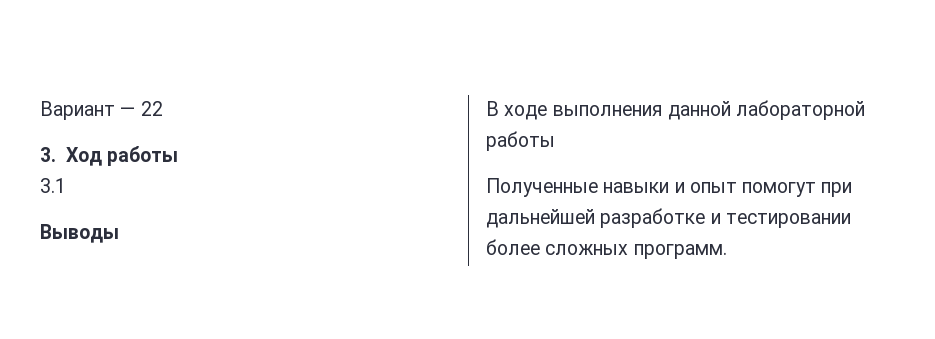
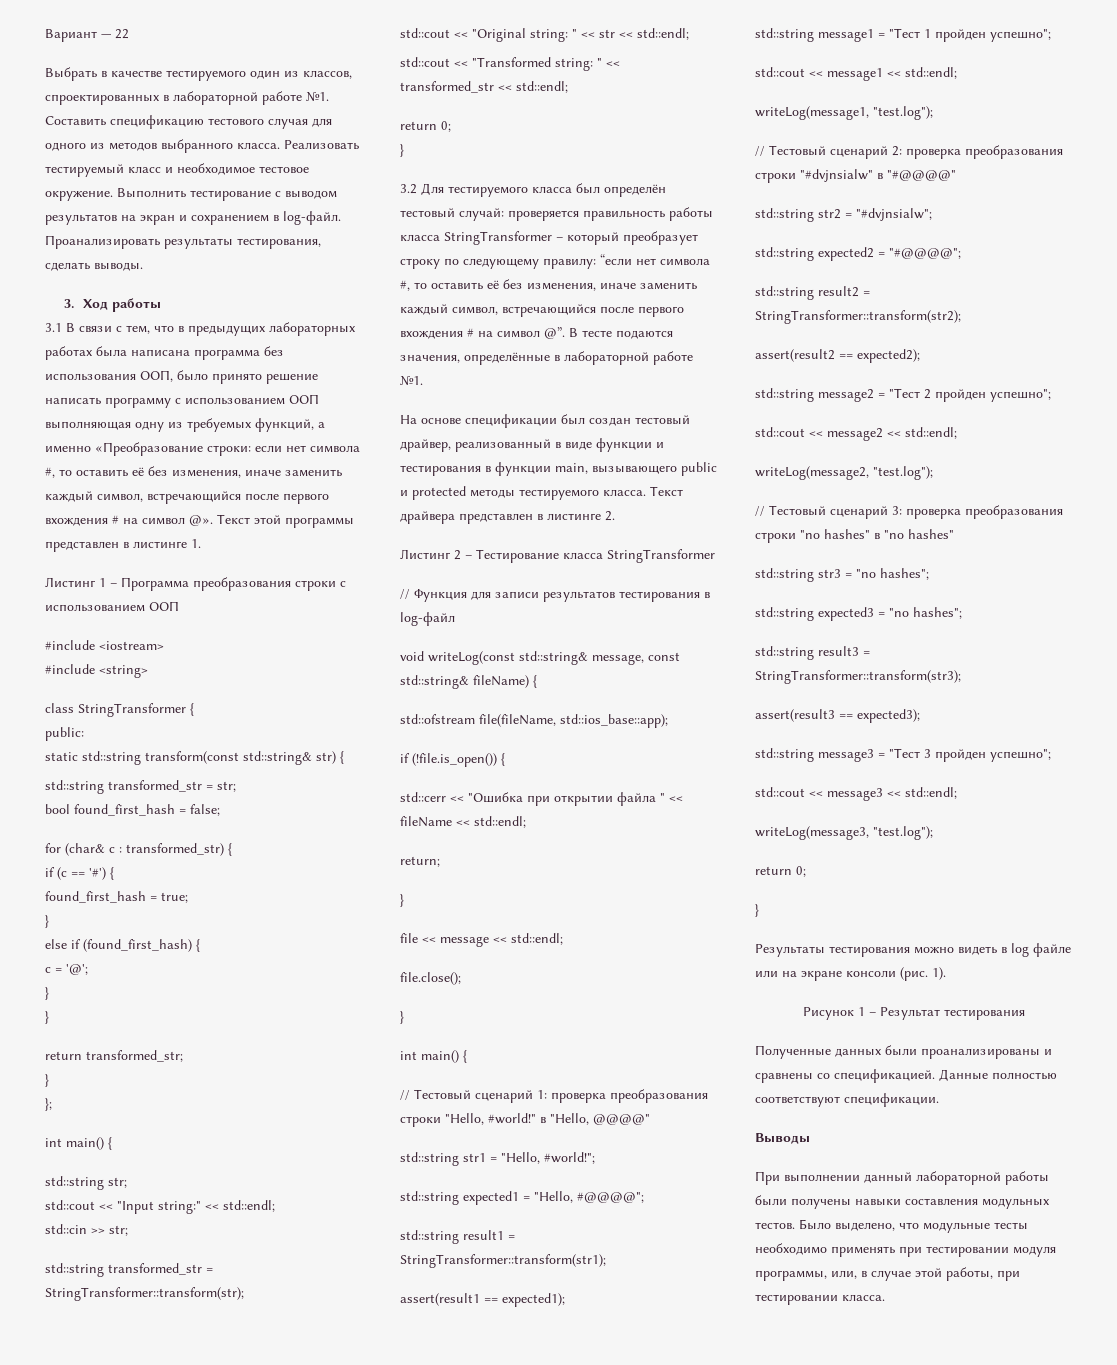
[40,146,179,166] [40,178,66,193] [40,224,119,243] [486,100,866,120] [486,131,555,151] [486,178,853,197] [486,208,851,228] [486,239,727,259] 3. Ход работы // 3.1 // Выводы // В ходе выполнения данной лабораторной работы // Полученные навыки и опыт помогут при дальнейшей разработке и тестировании более сложных программ. -> [45,67,352,81] [45,91,329,105] [45,115,332,129] [45,139,359,153] [45,163,309,177] [45,188,337,201] [45,211,341,225] [45,235,321,249] [45,262,143,271] [64,298,162,312] [45,322,356,336] [45,346,284,360] [45,370,318,384] [45,394,319,408] [45,418,325,432] [45,442,360,456] [45,466,342,478] [45,491,329,504] [45,514,354,528] [45,539,201,552] [45,577,346,591] [45,601,179,612] [45,640,164,650] [45,664,148,678] [45,703,194,717] [45,727,84,741] [45,751,344,765] [45,780,236,794] [45,804,220,816] [45,843,232,856] [45,867,114,880] [45,891,188,903] [45,915,49,928] [45,939,200,952] [45,964,88,975] [45,987,49,1000] [45,1011,49,1024] [45,1050,183,1062] [45,1074,49,1087] [45,1098,52,1111] [45,1137,112,1150] [45,1176,127,1190] [45,1200,275,1214] [45,1224,128,1236] [45,1263,213,1277] [45,1287,244,1301] [400,28,689,42] [400,57,620,71] [400,81,568,93] [400,121,451,132] [400,144,404,157] [400,183,666,197] [400,207,713,221] [400,231,698,245] [400,254,710,269] [400,279,697,291] [400,304,684,317] [400,327,673,339] [400,351,693,365] [400,376,423,386] [400,414,690,428] [400,438,664,452] [400,462,717,476] [400,486,683,500] [400,511,615,524] [400,549,715,563] [400,589,710,602] [400,612,455,626] [400,651,680,665] [400,675,537,689] [400,714,668,728] [400,753,505,767] [400,792,683,806] [400,816,526,828] [400,856,440,867] [400,894,404,907] [400,933,563,947] [400,972,461,985] [400,1011,404,1024] [400,1050,467,1063] [400,1089,708,1103] [400,1113,650,1127] [400,1152,595,1166] [400,1191,644,1205] [400,1230,515,1244] [400,1254,606,1268] [400,1293,565,1307] [755,28,1051,42] [755,67,957,81] [755,106,933,120] [755,145,1063,159] [755,169,956,183] [755,208,932,222] [755,247,961,261] [755,286,870,300] [755,310,961,324] [755,349,920,363] [755,388,1051,402] [755,427,957,441] [755,466,933,480] [755,505,1063,519] [755,529,954,543] [755,568,929,582] [755,607,962,621] [755,646,870,660] [755,670,961,684] [755,709,920,723] [755,748,1051,762] [755,787,957,801] [755,826,933,840] [755,866,806,877] [755,904,759,917] [755,943,1071,957] [755,967,946,981] [802,1007,1025,1020] [755,1045,1052,1059] [755,1069,1057,1083] [755,1093,939,1107] [755,1133,810,1144] [755,1171,1049,1185] [755,1195,1050,1209] [755,1219,1028,1233] [755,1243,1056,1257] [755,1267,1020,1281] [755,1294,885,1305] Выбрать в качестве тестируемого один из классов, спроектированных в лабораторной работе №1. Составить спецификацию тестового случая для одного из методов выбранного класса. Реализовать тестируемый класс и необходимое тестовое окружение. Выполнить тестирование с выводом результатов на экран и сохранением в log-файл. Проанализировать результаты тестирования, сделать выводы. // 3. Ход работы // 3.1 В связи с тем, что в предыдущих лабораторных работах была написана программа без использования ООП, было принято решение написать программу с использованием ООП выполняющая одну из требуемых функций, а именно «Преобразование строки: если нет символа #, то оставить её без изменения, иначе заменить каждый символ, встречающийся после первого вхождения # на символ @». Текст этой программы представлен в листинге 1. // Листинг 1 – Программа преобразования строки с использованием ООП // #include <iostream> // #include <string> // class StringTransformer { // public: // static std::string transform(const std::string& str) { // std::string transformed_str = str; // bool found_first_hash = false; // for (char& c : transformed_str) { // if (c == '#') { // found_first_hash = true; // } // else if (found_first_hash) { // c = '@'; // } // } // return transformed_str; // } // }; // int main() { // std::string str; // std::cout << "Input string:" << std::endl; // std::cin >> str; // std::string transformed_str = StringTransformer::transform(str); // std::cout << "Original string: " << str << std::endl; // std::cout << "Transformed string: " << transformed_str << std::endl; // return 0; // } // 3.2 Для тестируемого класса был определён тестовый случай: проверяется правильность работы класса StringTransformer – который преобразует строку по следующему правилу: “если нет символа #, то оставить её без изменения, иначе заменить каждый символ, встречающийся после первого вхождения # на символ @”. В тесте подаются значения, определённые в лабораторной работе №1. // На основе спецификации был создан тестовый драйвер, реализованный в виде функции и тестирования в функции main, вызывающего public и protected методы тестируемого класса. Текст драйвера представлен в листинге 2. // Листинг 2 – Тестирование класса StringTransformer // // Функция для записи результатов тестирования в log-файл // void writeLog(const std::string& message, const std::string& fileName) { // std::ofstream file(fileName, std::ios_base::app); // if (!file.is_open()) { // std::cerr << "Ошибка при открытии файла " << fileName << std::endl; // return; // } // file << message << std::endl; // file.close(); // } // int main() { // // Тестовый сценарий 1: проверка преобразования строки "Hello, #world!" в "Hello, @@@@" // std::string str1 = "Hello, #world!"; // std::string expected1 = "Hello, #@@@@"; // std::string result1 = StringTransformer::transform(str1); // assert(result1 == expected1); // std::string message1 = "Тест 1 пройден успешно"; // std::cout << message1 << std::endl; // writeLog(message1, "test.log"); // // Тестовый сценарий 2: проверка преобразования строки "#dvjnsialw" в "#@@@@" // std::string str2 = "#dvjnsialw"; // std::string expected2 = "#@@@@"; // std::string result2 = StringTransformer::transform(str2); // assert(result2 == expected2); // std::string message2 = "Тест 2 пройден успешно"; // std::cout << message2 << std::endl; // writeLog(message2, "test.log"); // // Тестовый сценарий 3: проверка преобразования строки "no hashes" в "no hashes" // std::string str3 = "no hashes"; // std::string expected3 = "no hashes"; // std::string result3 = StringTransformer::transform(str3); // assert(result3 == expected3); // std::string message3 = "Тест 3 пройден успешно"; // std::cout << message3 << std::endl; // writeLog(message3, "test.log"); // return 0; // } // Результаты тестирования можно видеть в log файле или на экране консоли (рис. 1). // Рисунок 1 – Результат тестирования // Полученные данных были проанализированы и сравнены со спецификацией. Данные полностью соответствуют спецификации. // Выводы // При выполнении данный лабораторной работы были получены навыки составления модульных тестов. Было выделено, что модульные тесты необходимо применять при тестировании модуля программы, или, в случае этой работы, при тестировании класса.

